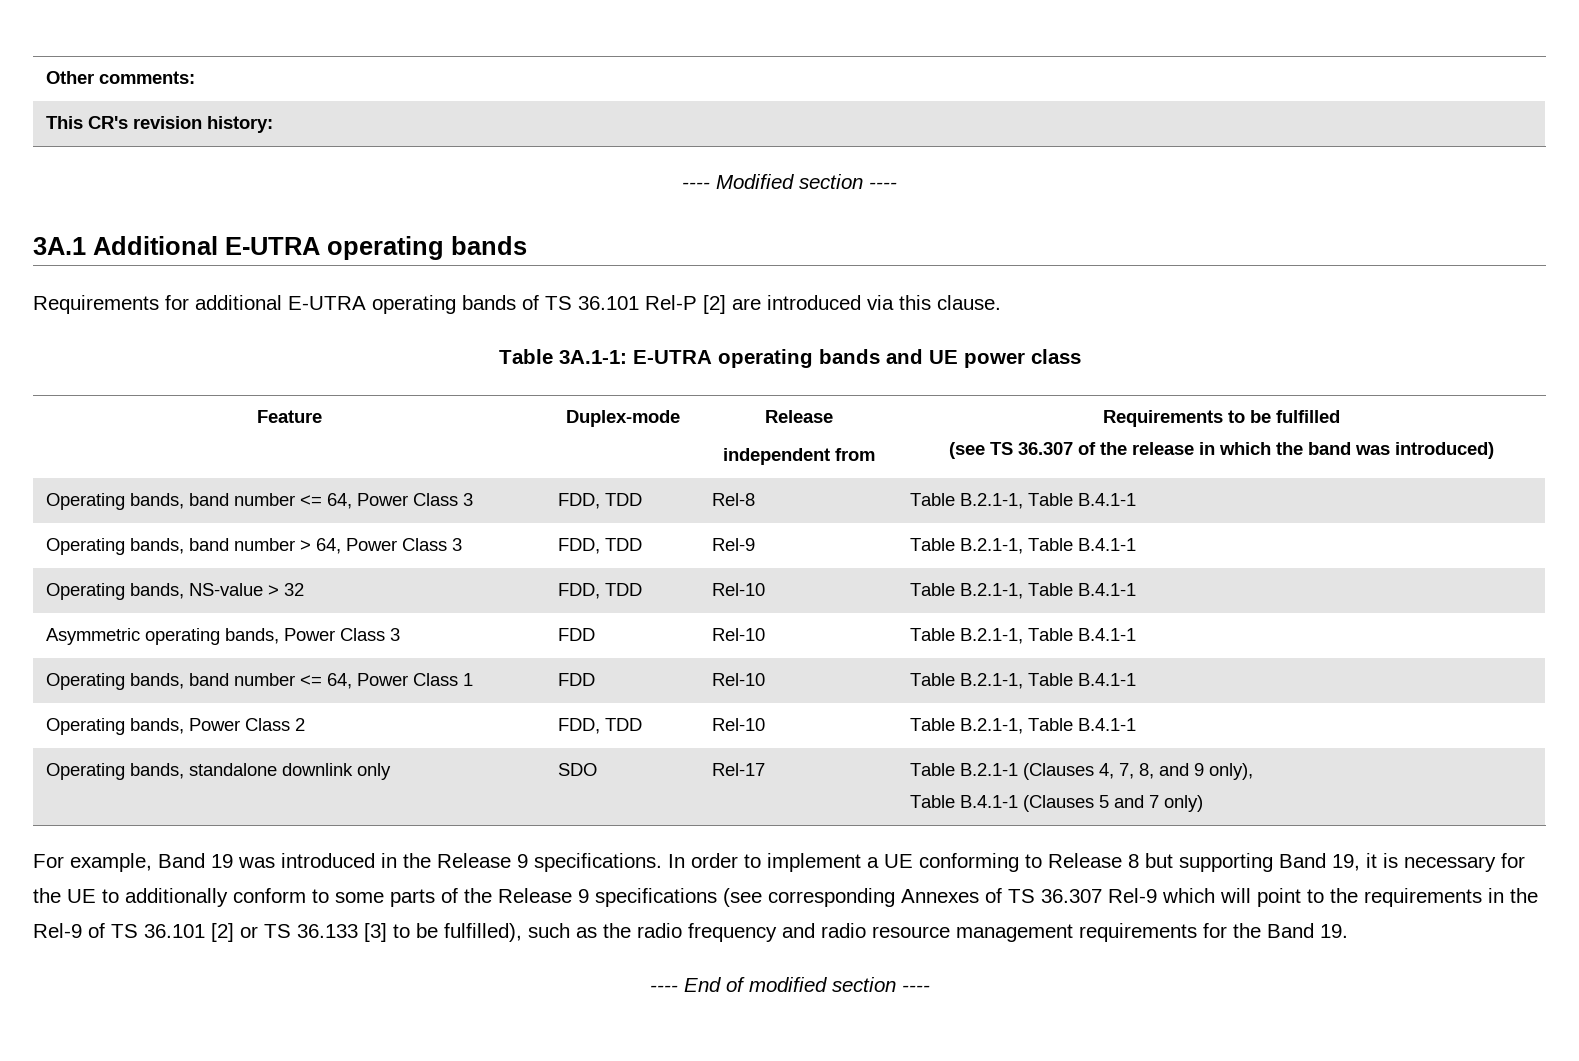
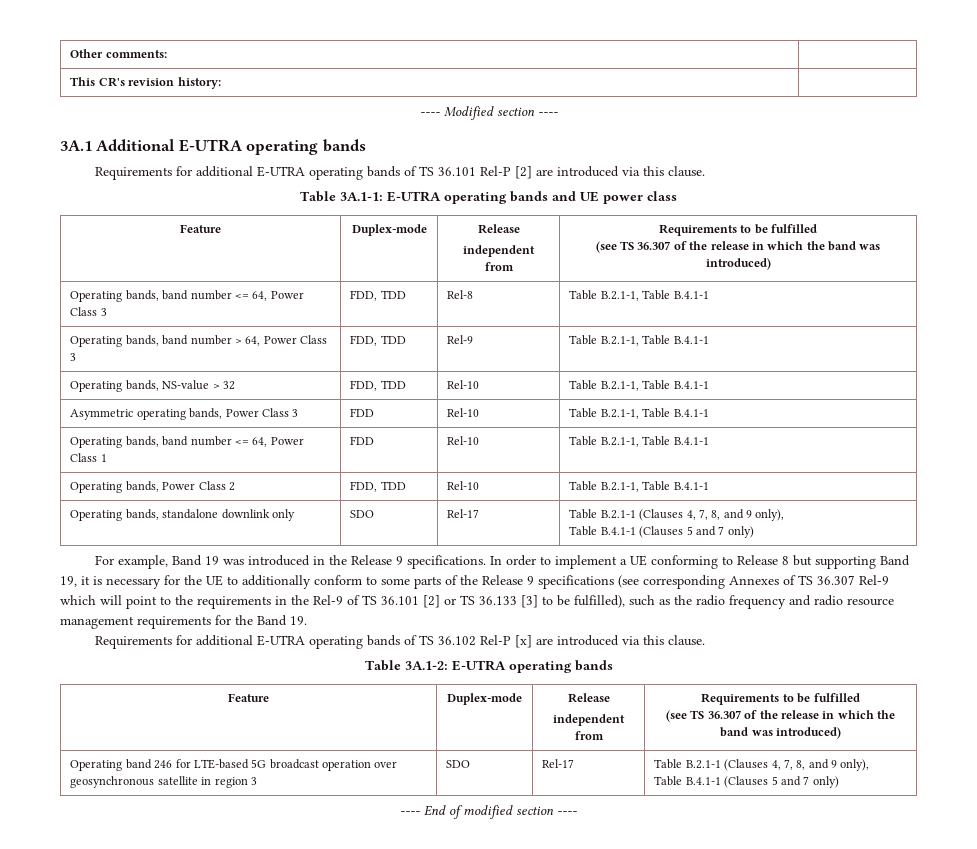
(1348, 931) none -> [95,635,706,649] [364,660,613,673] [228,693,269,702] [447,693,522,705] [567,693,610,703] [553,714,625,726] [574,731,604,740] [701,693,860,705] [666,710,895,722] [720,727,841,739] [70,759,398,771] [70,776,257,788] [446,760,471,768] [542,759,575,768] [654,759,870,771] [654,776,839,788] // Requirements for additional E-UTRA operating bands of TS 36.102 Rel-P [x] are introduced via this clause. // Table 3A.1-2: E-UTRA operating bands // Feature | Duplex-mode | Release // independent from | Requirements to be fulfilled // (see TS 36.307 of the release in which the band was introduced) // Operating band 246 for LTE-based 5G broadcast operation over geosynchronous satellite in region 3 | SDO | Rel-17 | Table B.2.1-1 (Clauses 4, 7, 8, and 9 only), // Table B.4.1-1 (Clauses 5 and 7 only)

